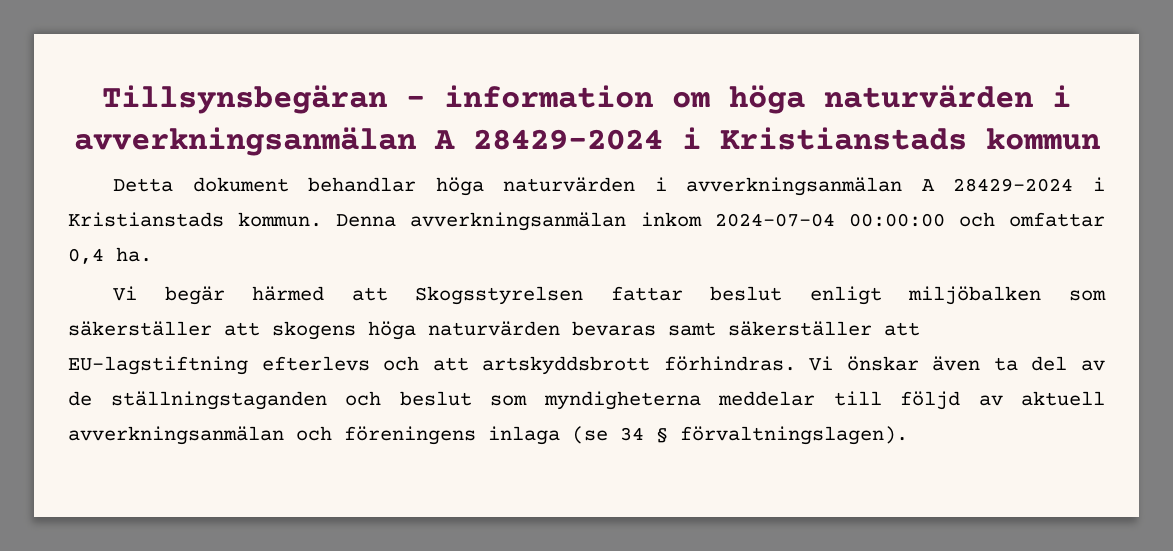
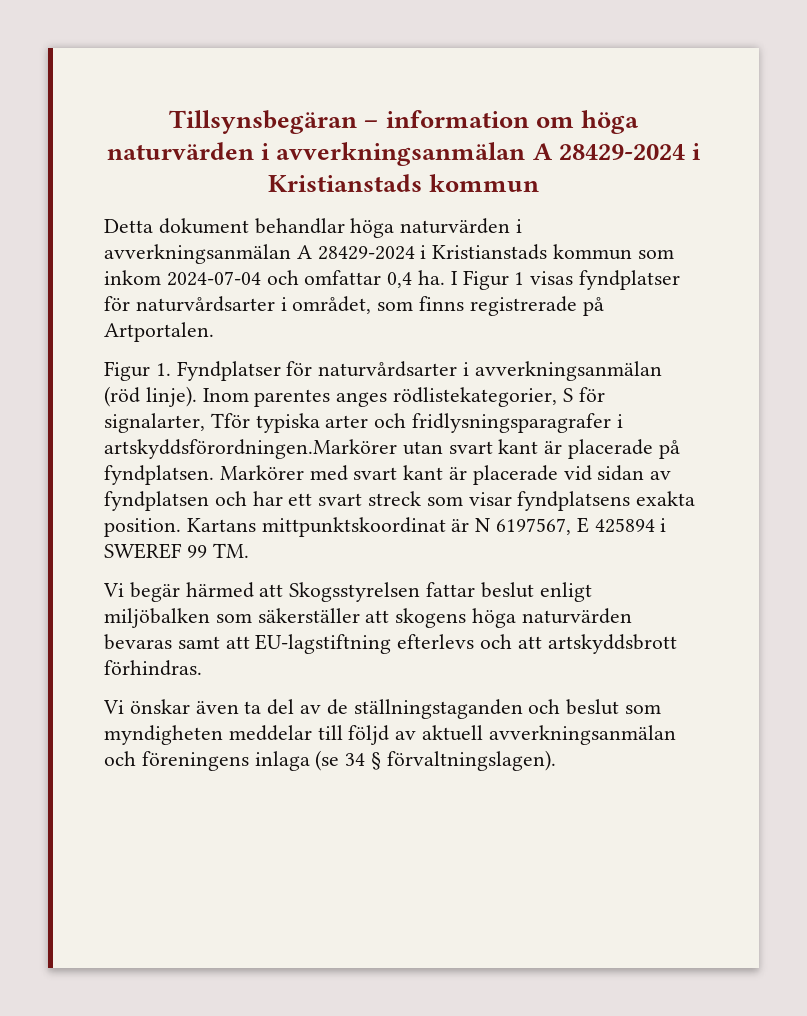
[238,212,627,231] kommun. Denna avverkningsanmälan -> [553,244,674,260] kommun som
[848,213,945,227] 00:00:00 -> (261, 278) none
(152, 254) none -> [450,270,681,290] [104,296,604,316] [104,322,214,342] [104,361,662,381] [104,386,605,407] [104,413,623,433] [104,439,680,459] [104,465,672,485] [104,491,696,511] [104,517,667,537] [104,543,249,559] I Figur 1 visas fyndplatser för naturvårdsarter i området, som finns registrerade på Artportalen. // Figur 1. Fyndplatser för naturvårdsarter i avverkningsanmälan (röd linje). Inom parentes anges rödlistekategorier, S för signalarter, Tför typiska arter och fridlysningsparagrafer i artskyddsförordningen.Markörer utan svart kant är placerade på fyndplatsen. Markörer med svart kant är placerade vid sidan av fyndplatsen och har ett svart streck som visar fyndplatsens exakta position. Kartans mittpunktskoordinat är N 6197567, E 425894 i SWEREF 99 TM.
[728,321,872,336] säkerställer -> (220, 642) none
(796, 363) none -> (202, 668) //
[543,391,701,410] myndigheterna -> [104,725,223,745] myndigheten

